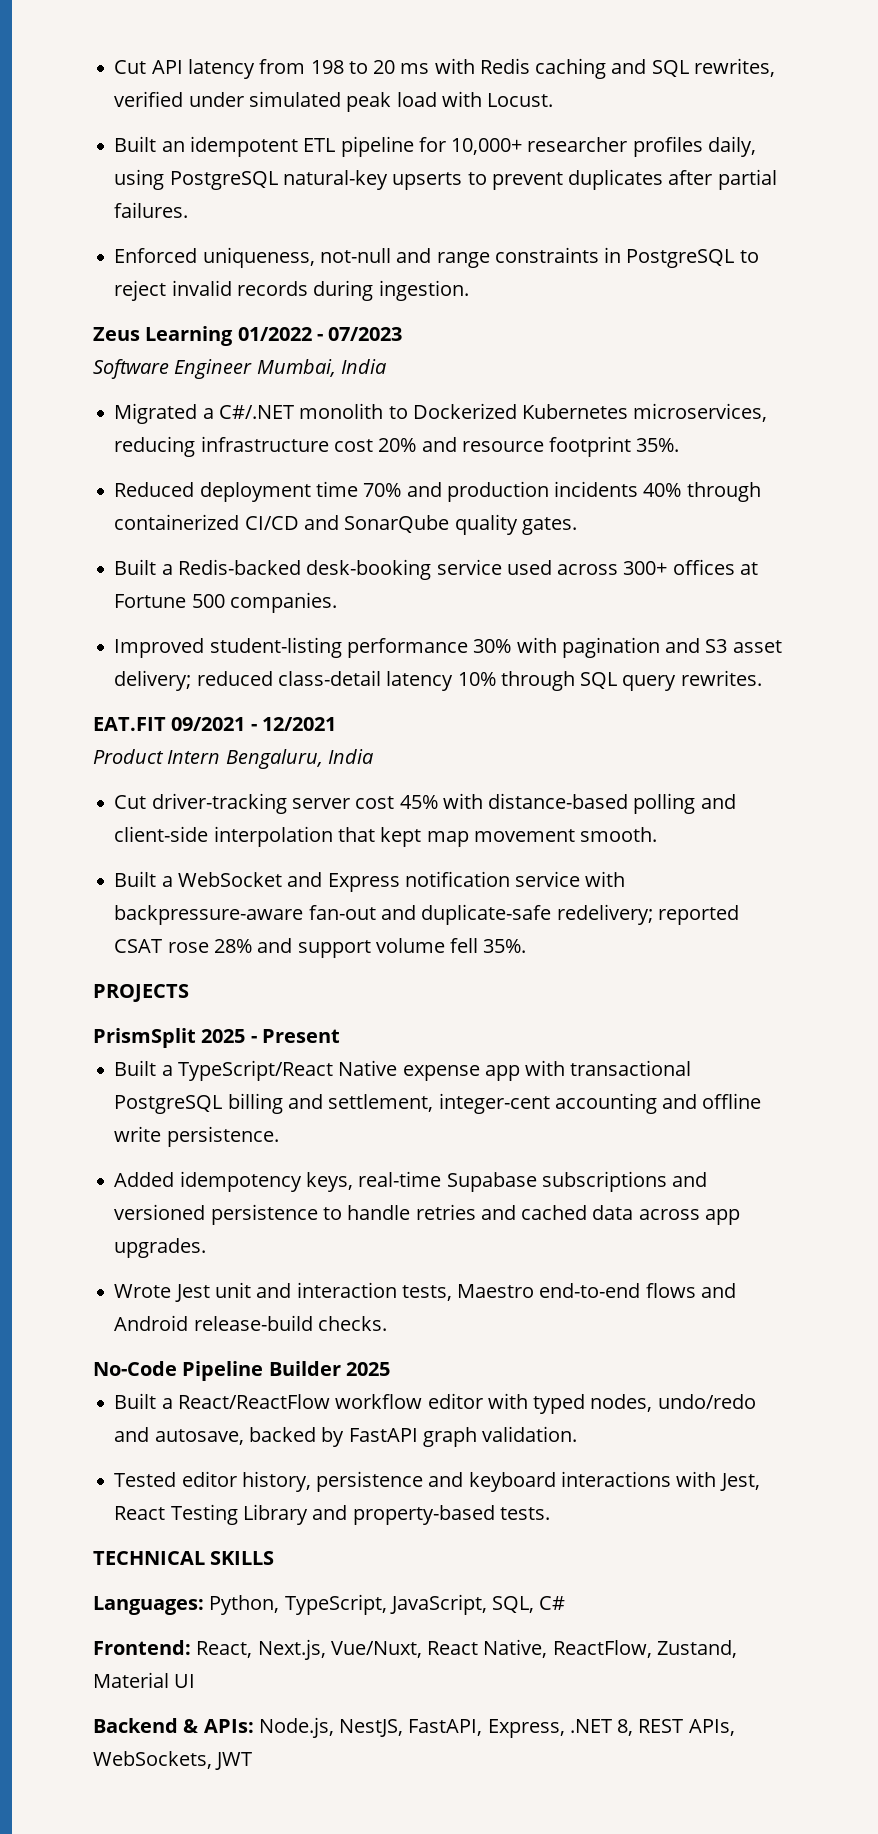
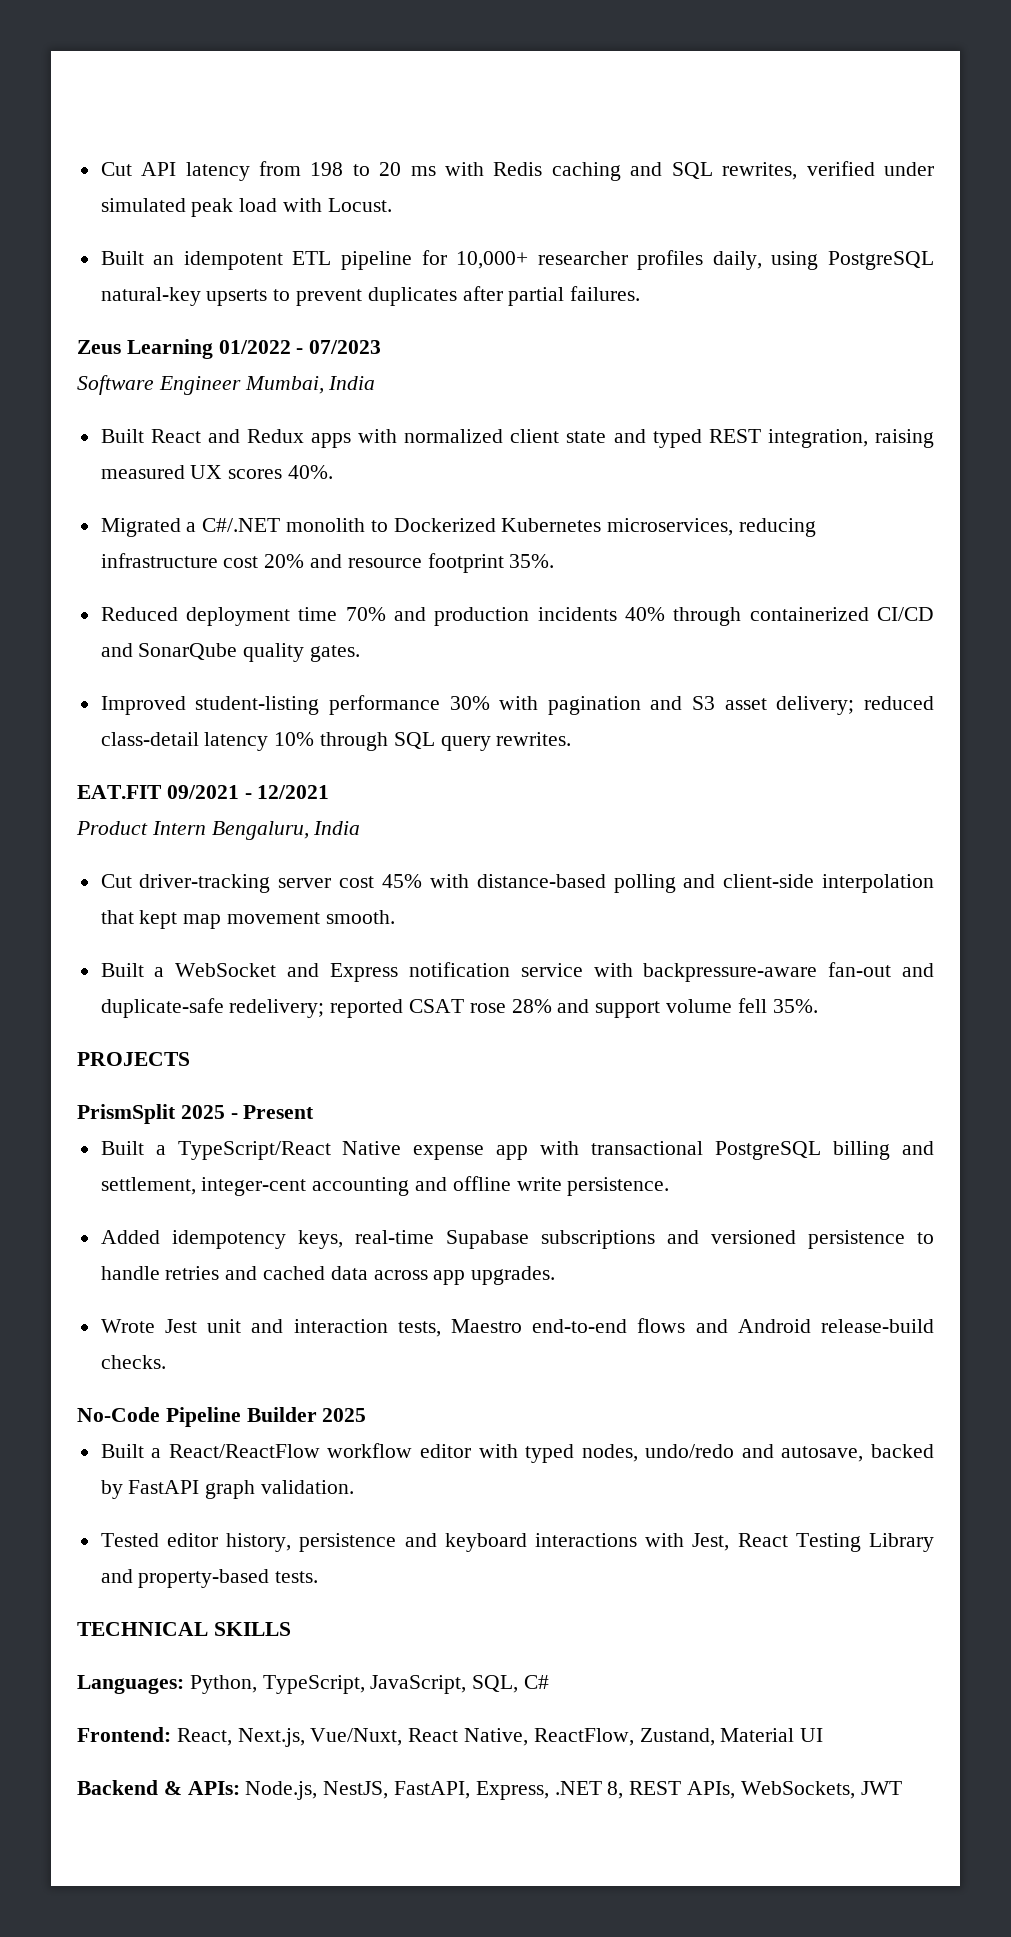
[114,247,759,268] [114,280,469,301] // Enforced uniqueness, not-null and range constraints in PostgreSQL to reject invalid records during ingestion. -> (641, 293) none
(386, 366) none -> [100,429,934,448] [100,465,334,479] // Built React and Redux apps with normalized client state and typed REST integration, raising measured UX scores 40%.
[114,559,758,580] [114,592,337,613] // Built a Redis-backed desk-booking service used across 300+ offices at Fortune 500 companies. -> (361, 653) none

